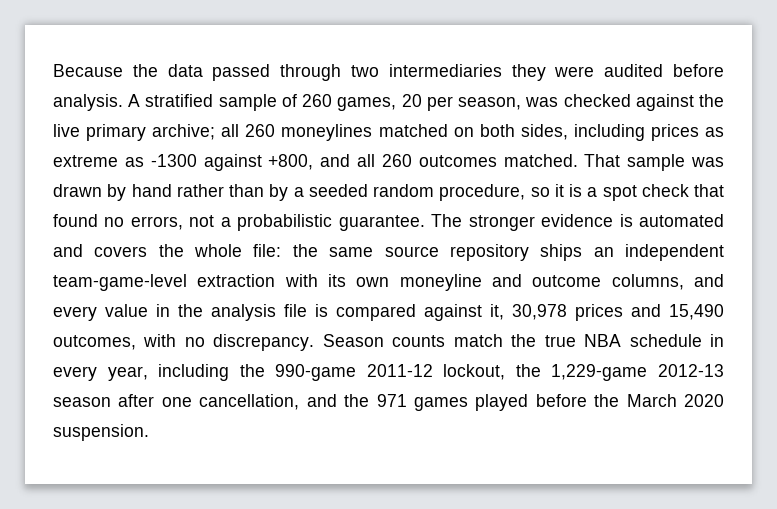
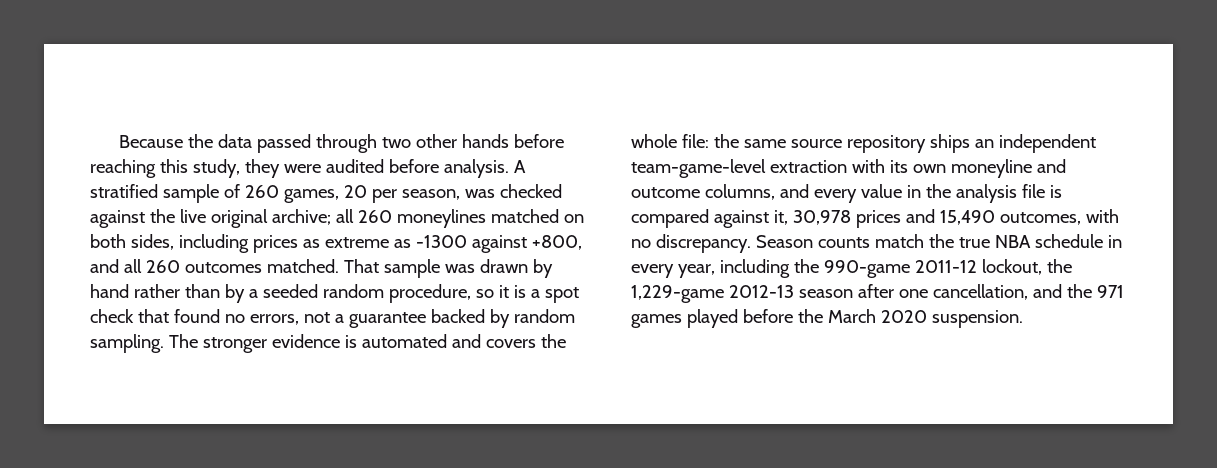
[388,64,502,77] intermediaries -> [415,134,564,148] [90,159,240,178] other hands before reaching this study,
[86,124,147,141] primary -> [210,209,268,228] original
[237,214,425,231] probabilistic guarantee. -> [348,309,575,328] [90,334,164,353] guarantee backed by random sampling.

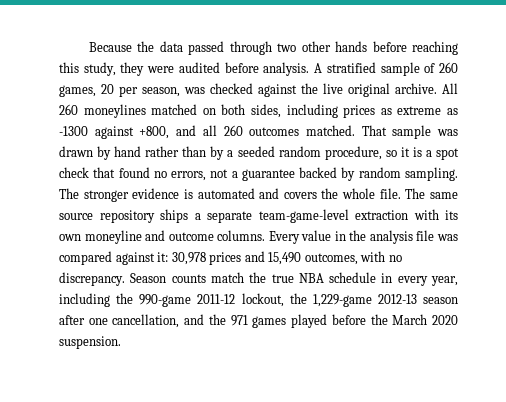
[271,209,354,225] archive; all -> [395,83,458,94] archive. All
[681,134,739,148] file: the -> [379,188,426,199] file. The
[974,134,1096,153] an independent -> [194,211,252,223] a separate
[704,184,857,203] columns, and every -> [217,230,300,244] columns. Every
[1049,185,1062,198] is -> [437,234,459,241] was
[773,210,788,225] it, -> [157,252,169,262] it:

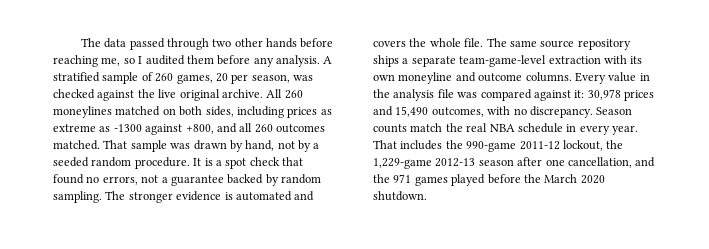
[88,41,155,52] Because the -> [80,38,101,47] The
[59,62,259,76] this study, they were audited before -> [101,55,274,67] me, so I audited them before any
[114,146,207,157] hand rather than -> [245,140,295,151] hand, not
[324,146,410,160] procedure, so it -> [134,157,202,169] procedure. It
[271,274,294,283] true -> [466,123,488,132] real
[431,276,459,286] [59,293,110,307] year, including -> [612,125,638,135] [373,140,443,150] year. That includes
[59,336,121,349] suspension. -> [373,191,427,201] shutdown.

